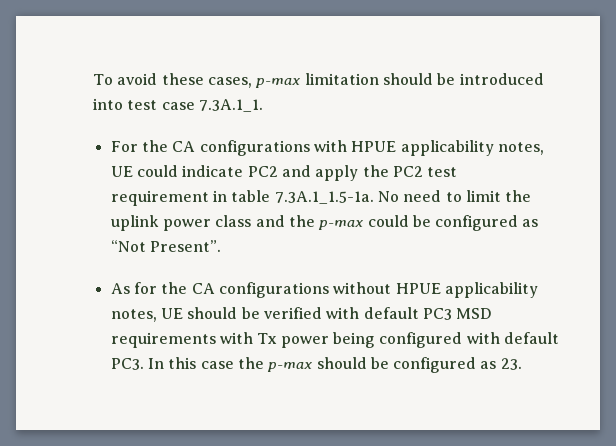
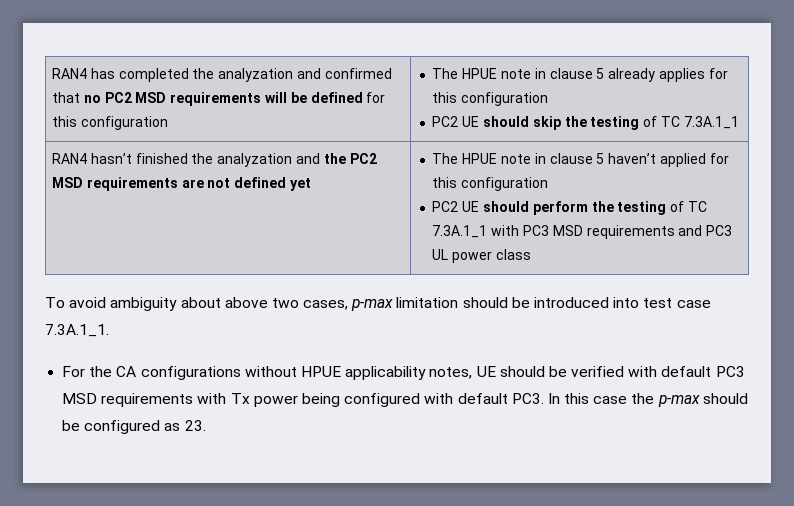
[93,73,204,85] To avoid these -> [52,68,392,82] [52,92,386,106] [52,116,168,130] [432,68,728,82] [432,92,549,106] [432,116,739,130] [52,153,377,167] [52,177,311,191] [432,153,729,167] [432,177,549,191] [432,201,707,215] [432,225,733,239] [432,249,532,263] [45,297,299,311] RAN4 has completed the analyzation and confirmed that no PC2 MSD requirements will be defined for this configuration | The HPUE note in clause 5 already applies for this configuration // PC2 UE should skip the testing of TC 7.3A.1_1 // RAN4 hasn’t finished the analyzation and the PC2 MSD requirements are not defined yet | The HPUE note in clause 5 haven’t applied for this configuration // PC2 UE should perform the testing of TC 7.3A.1_1 with PC3 MSD requirements and PC3 UL power class // To avoid ambiguity about above two
[313,140,544,156] [110,165,458,181] [110,190,532,206] [110,215,539,231] [110,240,221,252] [110,282,329,298] with HPUE applicability notes, UE could indicate PC2 and apply the PC2 test requirement in table 7.3A.1_1.5-1a. No need to limit the uplink power class and the p-max could be configured as “Not Present”. // As for the CA configurations -> (241, 373) none

